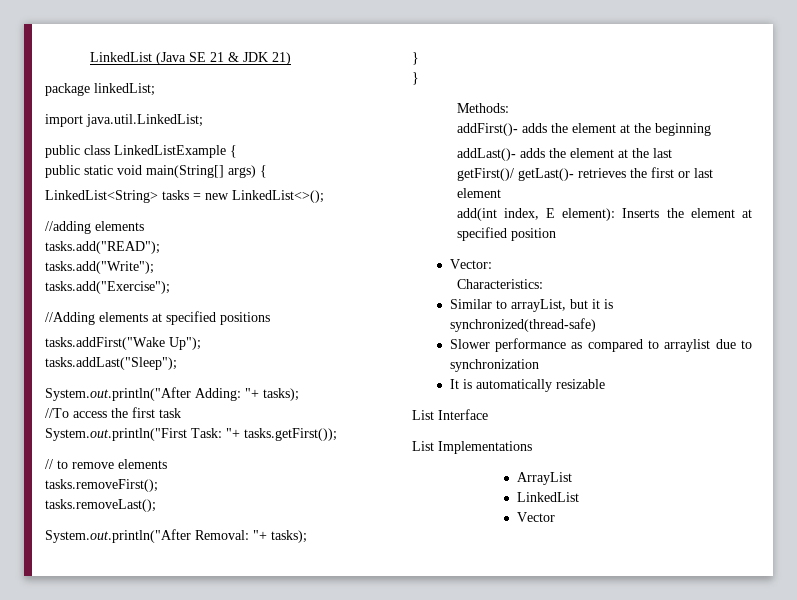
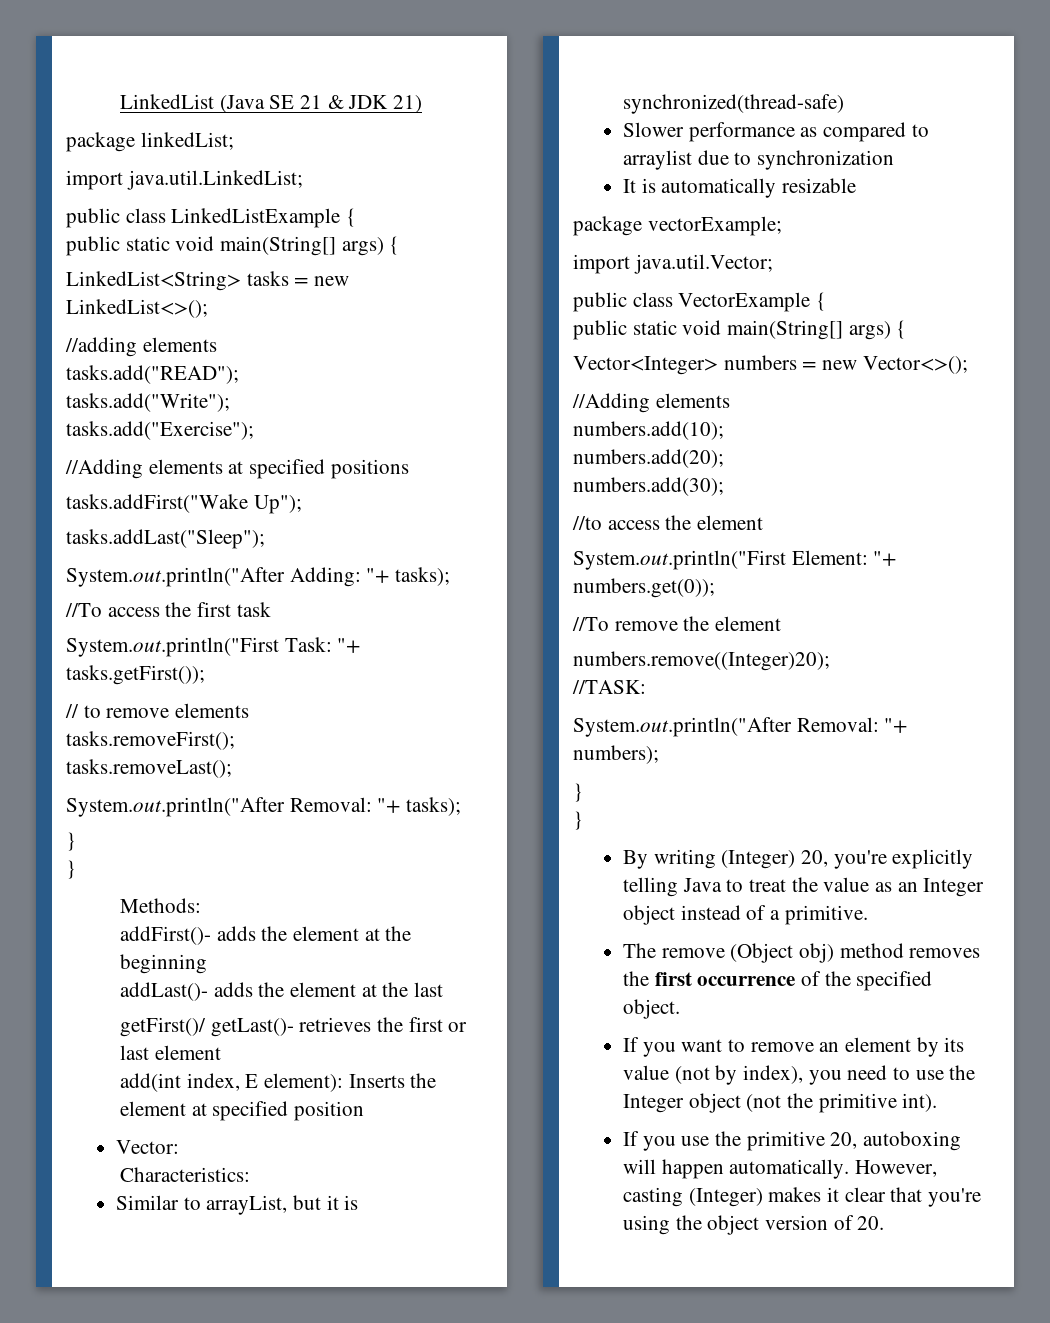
[412,409,488,420] [412,441,532,454] [516,472,572,485] [516,492,579,502] [516,512,555,522] List Interface // List Implementations // ArrayList // LinkedList // Vector -> [573,216,782,236] [573,254,773,274] [573,292,827,312] [573,320,907,340] [573,355,968,375] [572,393,730,413] [573,421,724,440] [573,449,724,468] [573,477,724,496] [572,515,764,530] [573,550,897,570] [573,578,715,598] [572,616,782,631] [573,651,830,671] [572,680,646,694] [573,717,908,737] [573,745,659,764] [573,783,583,802] [573,811,583,830] [623,849,974,869] [623,877,985,897] [623,905,868,925] [623,943,981,963] [623,971,933,991] [623,999,681,1019] [623,1037,965,1057] [623,1065,976,1085] [623,1093,938,1113] [623,1131,962,1151] [623,1159,938,1179] [623,1187,982,1207] [623,1215,885,1235] package vectorExample; // import java.util.Vector; // public class VectorExample { // public static void main(String[] args) { // Vector<Integer> numbers = new Vector<>(); // //Adding elements // numbers.add(10); // numbers.add(20); // numbers.add(30); // //to access the element // System.out.println("First Element: "+ numbers.get(0)); // //To remove the element // numbers.remove((Integer)20); // //TASK: // System.out.println("After Removal: "+ numbers); // } // } // By writing (Integer) 20, you're explicitly telling Java to treat the value as an Integer object instead of a primitive. // The remove (Object obj) method removes the first occurrence of the specified object. // If you want to remove an element by its value (not by index), you need to use the Integer object (not the primitive int). // If you use the primitive 20, autoboxing will happen automatically. However, casting (Integer) makes it clear that you're using the object version of 20.

